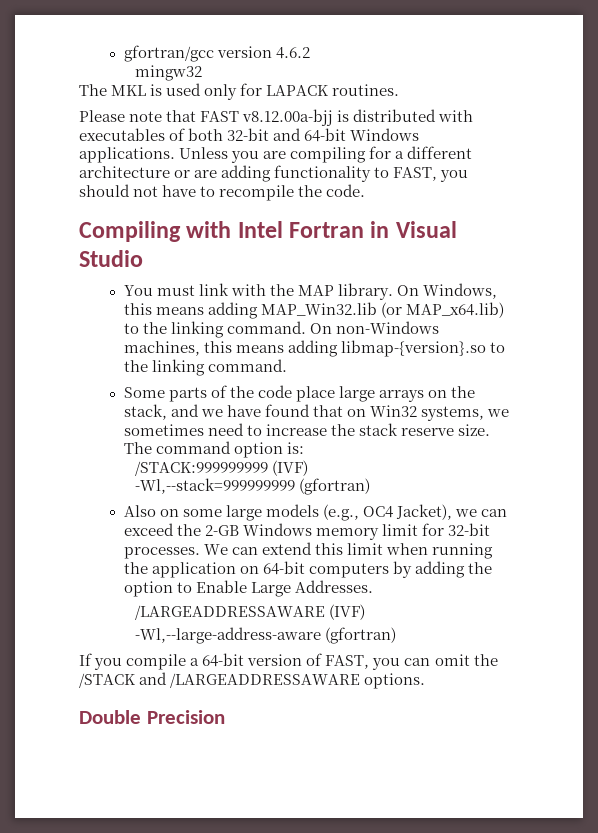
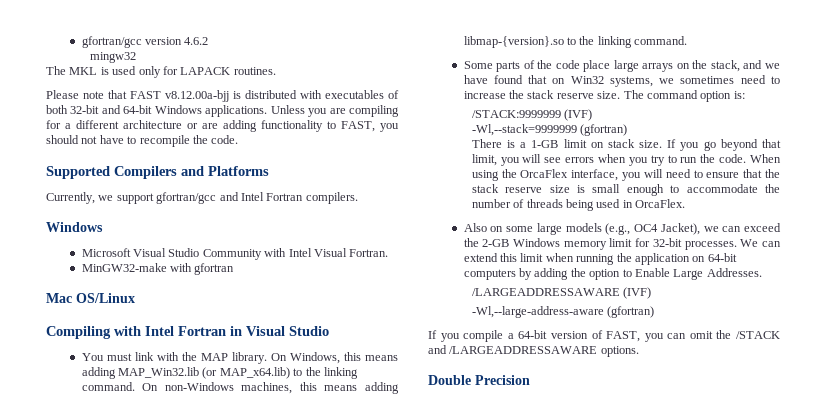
(366, 190) none -> [46,166,269,179] [46,192,358,204] [46,222,103,232] [81,248,389,260] [81,263,235,275] [46,293,135,303] // Supported Compilers and Platforms // Currently, we support gfortran/gcc and Intel Fortran compilers. // Windows // Microsoft Visual Studio Community with Intel Visual Fortran. // MinGW32-make with gfortran // Mac OS/Linux
[135,460,309,476] [135,478,371,495] /STACK:999999999 (IVF) // -Wl,--stack=999999999 (gfortran) -> [471,109,593,121] [471,124,628,136] [471,139,781,151] [471,154,781,166] [471,169,780,181] [471,184,780,196] [471,199,686,211] /STACK:9999999 (IVF) // -Wl,--stack=9999999 (gfortran) // There is a 1-GB limit on stack size. If you go beyond that limit, you will see errors when you try to run the code. When using the OrcaFlex interface, you will need to ensure that the stack reserve size is small enough to accommodate the number of threads being used in OrcaFlex.

